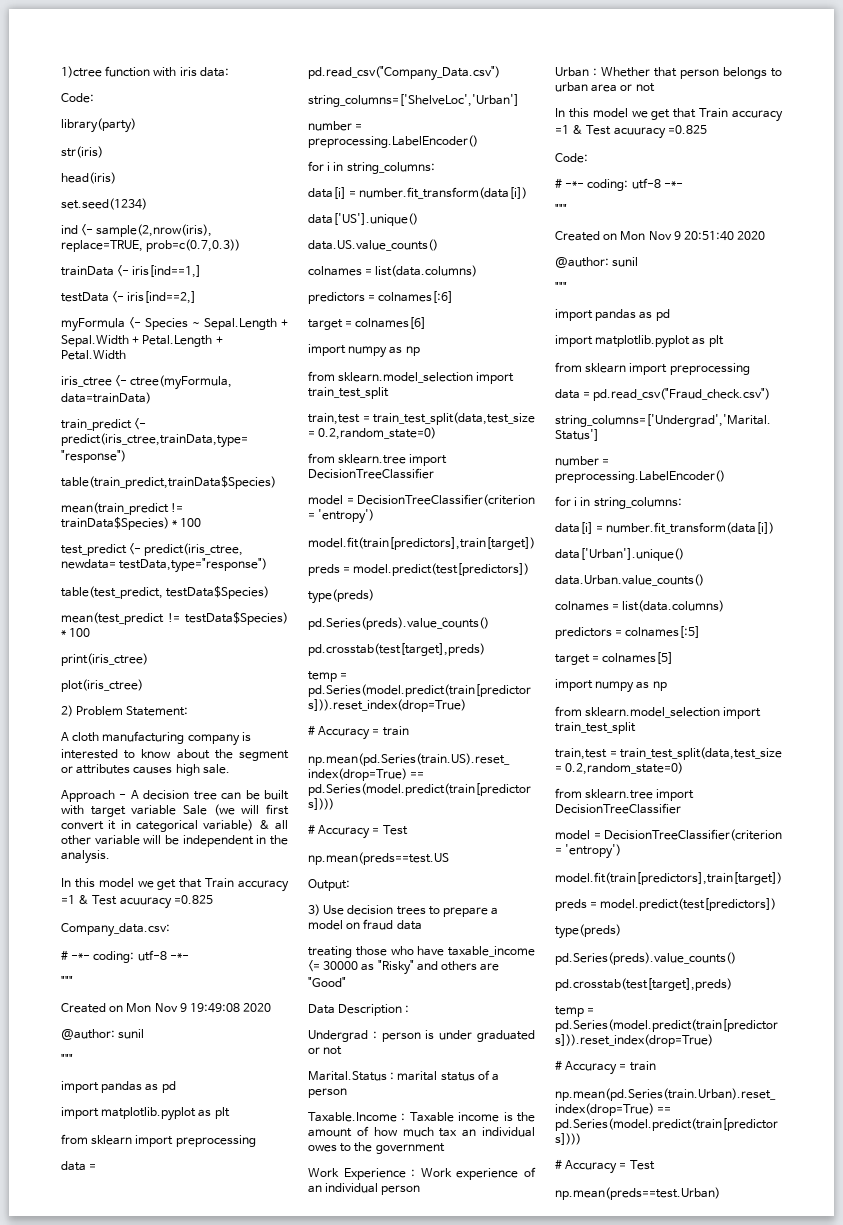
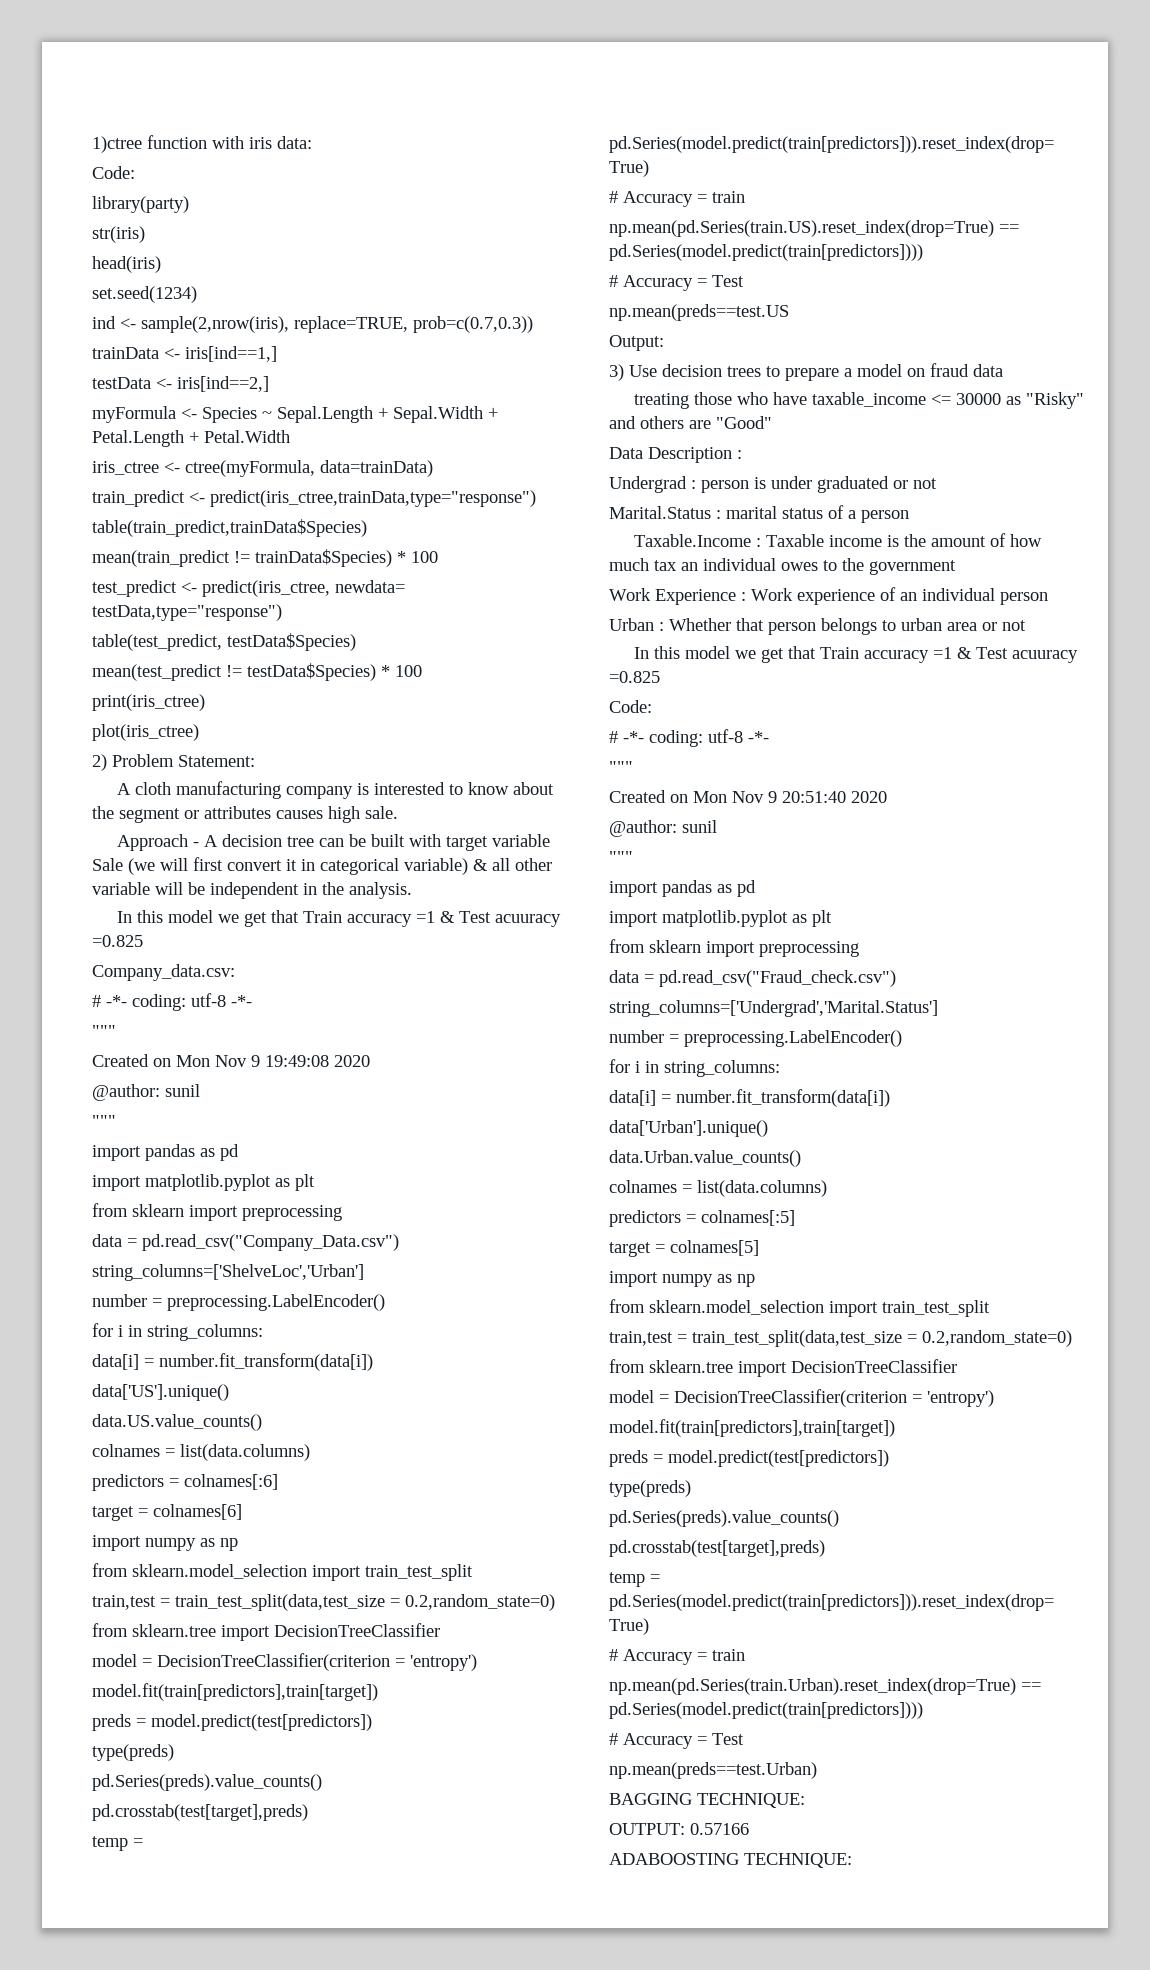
(720, 1193) none -> [609,1793,805,1808] [609,1823,749,1835] [609,1853,852,1868] // BAGGING TECHNIQUE: // OUTPUT: 0.57166 // ADABOOSTING TECHNIQUE:

